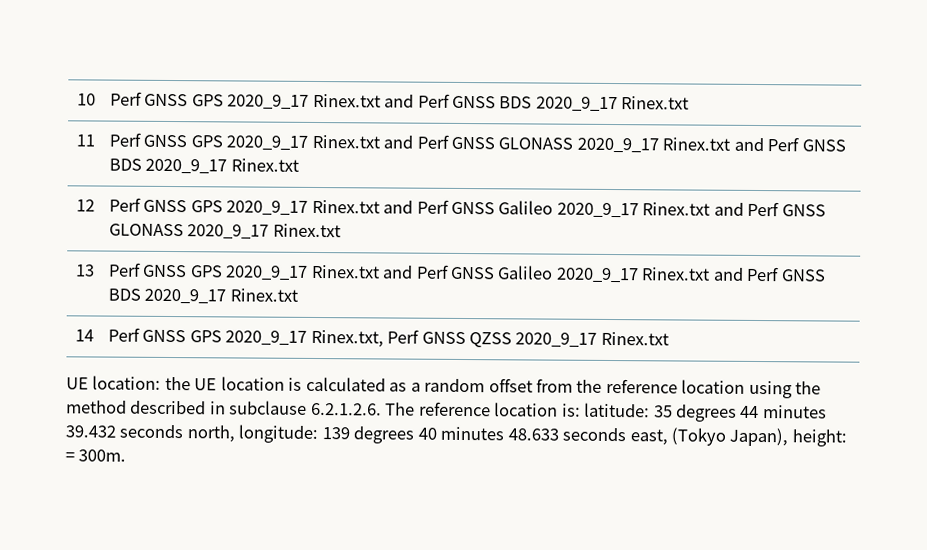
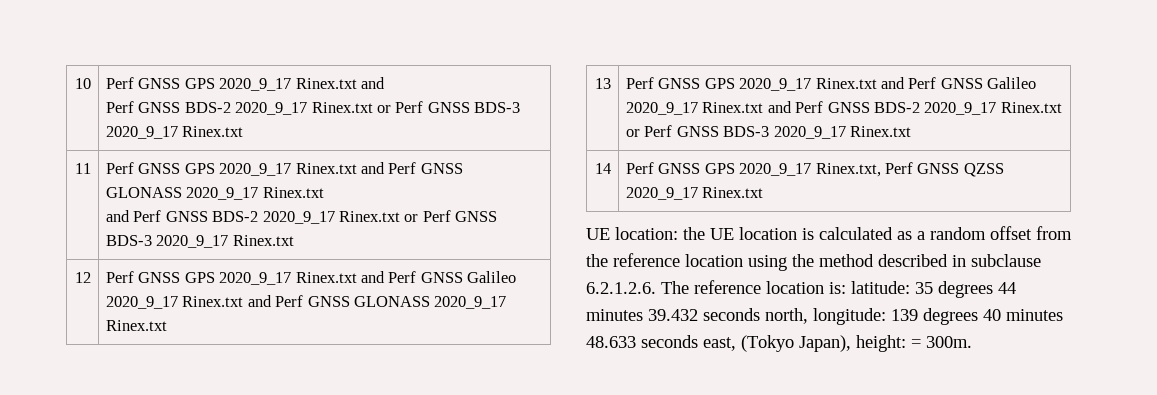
[417,93,533,109] Perf GNSS BDS -> [105,101,521,115] // Perf GNSS BDS-2 2020_9_17 Rinex.txt or Perf GNSS BDS-3
[733,137,846,152] [108,158,142,171] and Perf GNSS BDS -> [105,210,498,224] [105,235,152,246] // and Perf GNSS BDS-2 2020_9_17 Rinex.txt or Perf GNSS BDS-3
[107,288,141,301] BDS -> [874,102,1062,115] [625,125,770,137] BDS-2 2020_9_17 Rinex.txt or Perf GNSS BDS-3

